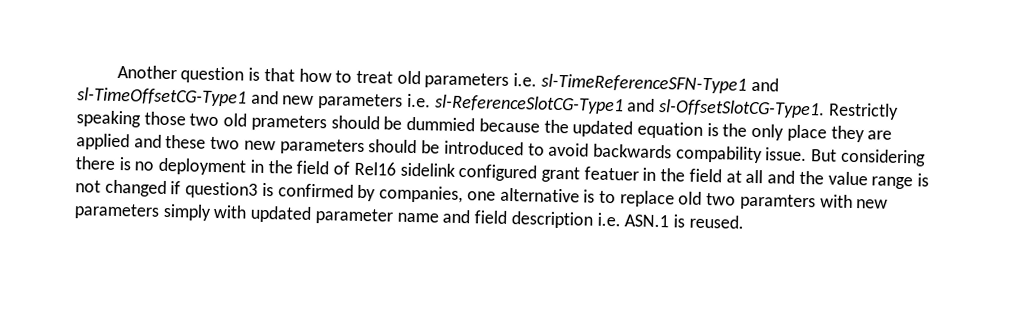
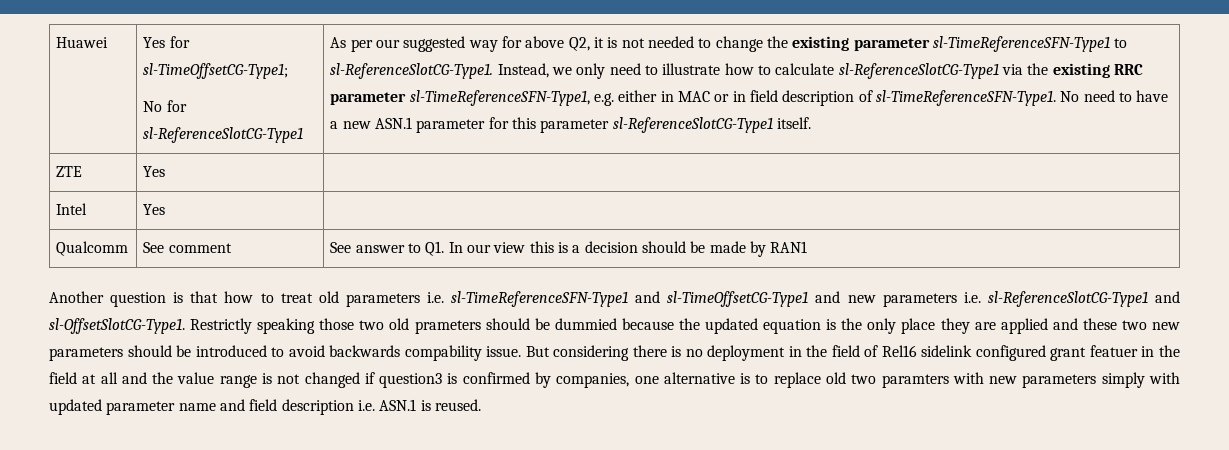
(116, 72) none -> [56,37,109,48] [143,36,190,48] [143,63,289,79] [143,100,187,112] [143,127,304,143] [330,36,1128,52] [330,63,1143,79] [330,90,1169,106] [330,117,812,133] [56,166,83,177] [143,166,166,177] [56,203,88,215] [143,204,166,215] [56,241,129,256] [143,242,232,253] [330,241,808,257] Huawei | Yes for sl-TimeOffsetCG-Type1; // No for sl-ReferenceSlotCG-Type1 | As per our suggested way for above Q2, it is not needed to change the existing parameter sl-TimeReferenceSFN-Type1 to sl-ReferenceSlotCG-Type1. Instead, we only need to illustrate how to calculate sl-ReferenceSlotCG-Type1 via the existing RRC parameter sl-TimeReferenceSFN-Type1, e.g. either in MAC or in field description of sl-TimeReferenceSFN-Type1. No need to have a new ASN.1 parameter for this parameter sl-ReferenceSlotCG-Type1 itself. // ZTE | Yes | // Intel | Yes | // Qualcomm | See comment | See answer to Q1. In our view this is a decision should be made by RAN1 //

